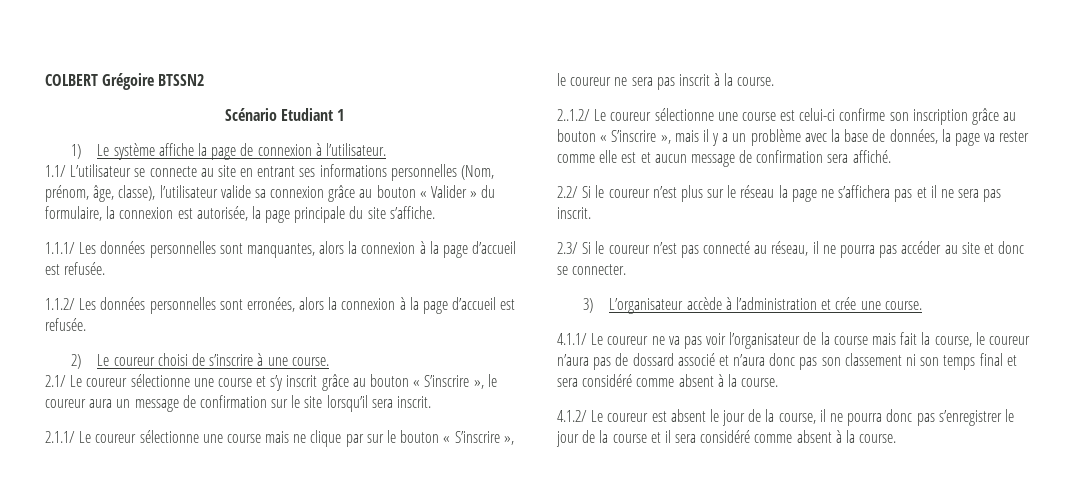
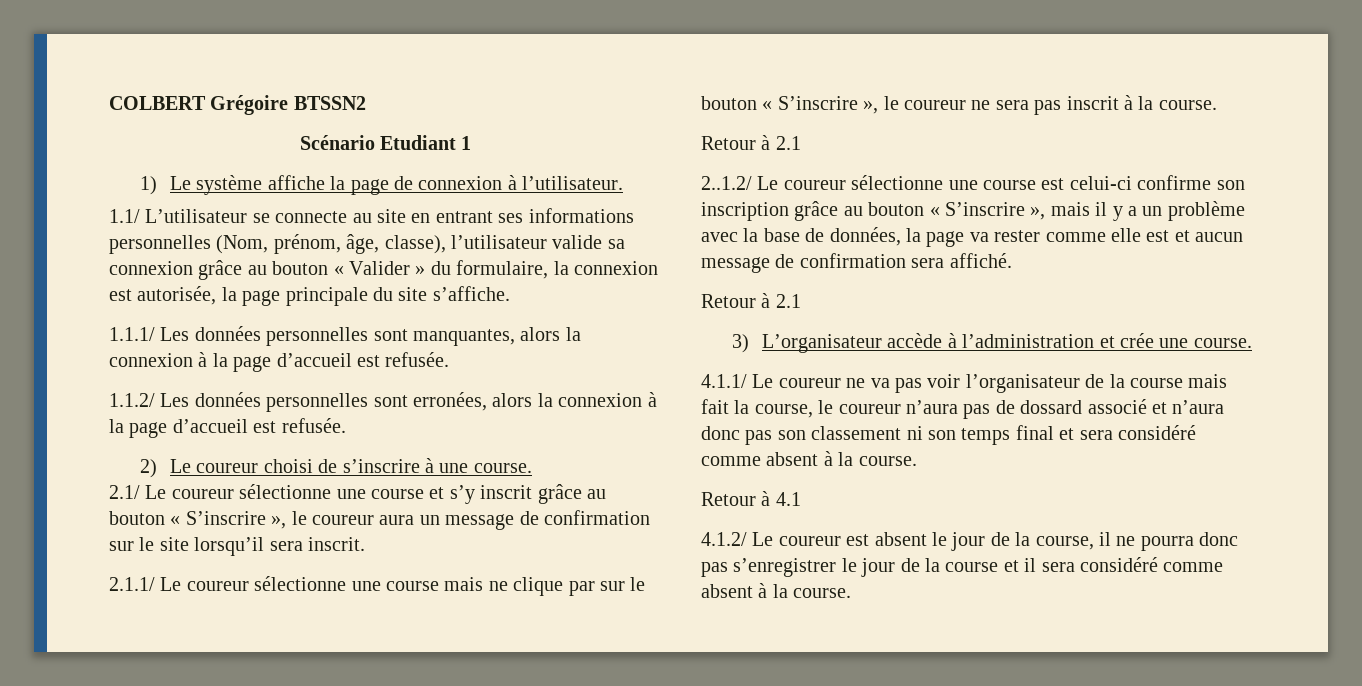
(775, 81) none -> [701,135,801,150] // Retour à 2.1
[557,185,1002,202] [557,207,591,219] [557,241,1025,258] [557,264,627,275] 2.2/ Si le coureur n’est plus sur le réseau la page ne s’affichera pas et il ne sera pas inscrit. // 2.3/ Si le coureur n’est pas connecté au réseau, il ne pourra pas accéder au site et donc se connecter. -> [701,293,801,308] Retour à 2.1
(779, 382) none -> [701,491,801,506] // Retour à 4.1

